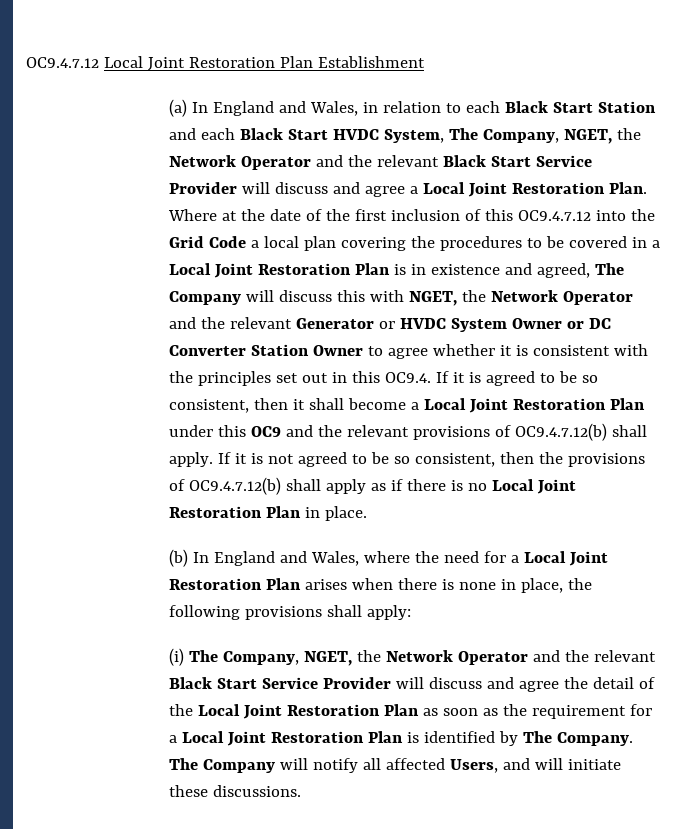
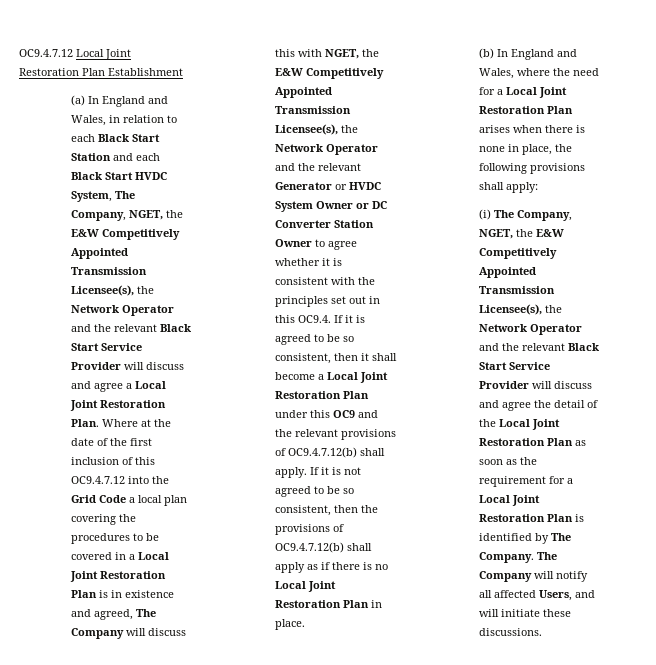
(642, 134) none -> [70,229,180,240] [70,248,128,259] [70,267,147,275] [70,285,154,296] E&W Competitively Appointed Transmission Licensee(s), the
(487, 296) none -> [274,68,384,79] [274,87,332,98] [274,106,351,114] [274,124,358,135] E&W Competitively Appointed Transmission Licensee(s), the
(382, 656) none -> [535,229,564,237] [478,248,557,259] [478,267,536,278] [478,286,555,294] [478,304,562,315] E&W Competitively Appointed Transmission Licensee(s), the

